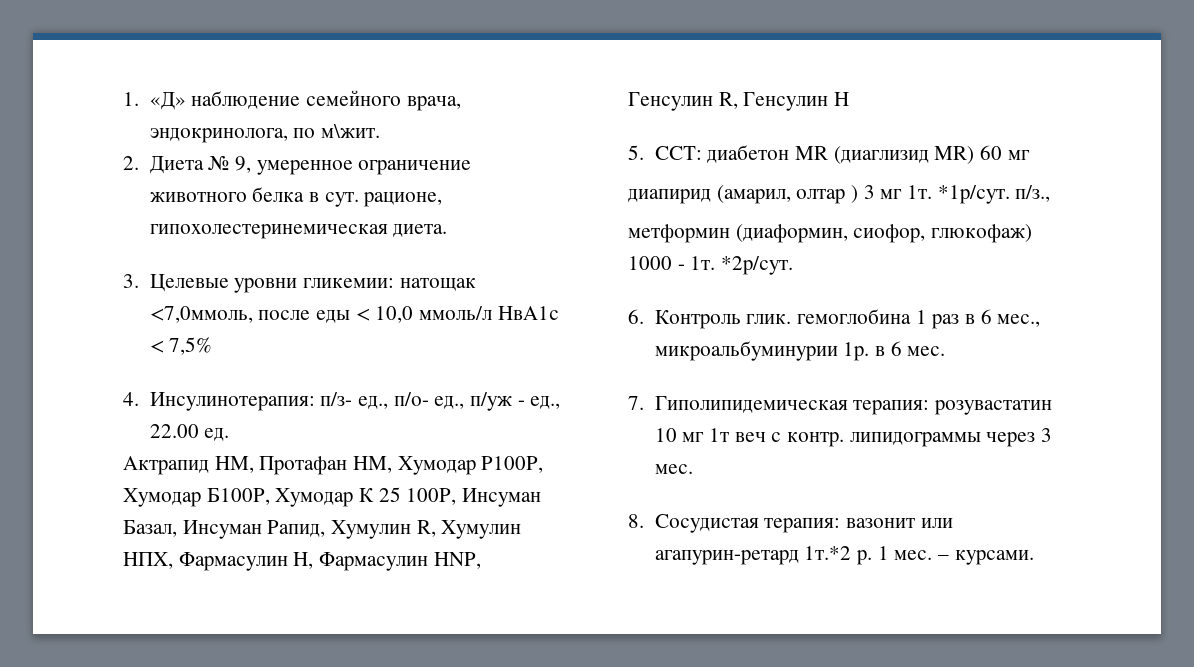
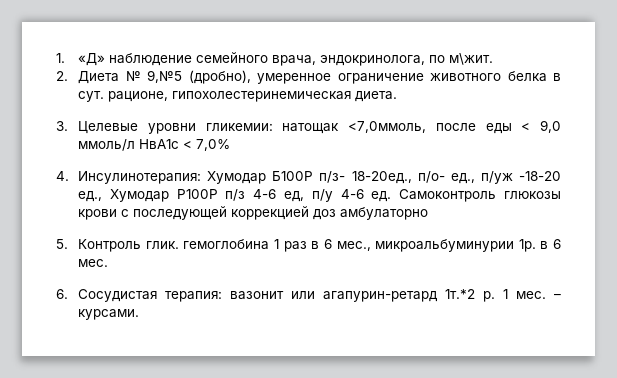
[235,156,252,173] 9, -> [147,70,251,84] 9,№5 (дробно),
[375,306,414,323] 10,0 -> [540,120,562,133] 9,0
[169,337,213,355] 7,5% -> [196,139,231,151] 7,0%
[320,392,561,411] [149,424,230,441] [123,456,544,475] [123,487,542,507] [123,520,522,539] [123,552,481,571] [628,92,850,111] [628,145,1030,164] [628,185,1051,204] [628,224,1033,243] [628,256,794,275] [628,309,644,324] п/з- ед., п/о- ед., п/уж - ед., 22.00 ед. // Актрапид НМ, Протафан НМ, Хумодар Р100Р, Хумодар Б100Р, Хумодар К 25 100Р, Инсуман Базал, Инсуман Рапид, Хумулин R, Хумулин НПХ, Фармасулин Н, Фармасулин НNР, Генсулин R, Генсулин Н // 5. ССТ: диабетон МR (диаглизид МR) 60 мг // диапирид (амарил, олтар ) 3 мг 1т. *1р/сут. п/з., // метформин (диаформин, сиофор, глюкофаж) 1000 - 1т. *2р/сут. // 6. -> [207,171,562,184] [78,189,562,202] [78,206,429,220] [56,239,68,249] Хумодар Б100Р п/з- 18-20ед., п/о- ед., п/уж -18-20 ед., Хумодар Р100Р п/з 4-6 ед, п/у 4-6 ед. Самоконтроль глюкозы крови с последующей коррекцией доз амбулаторно // 5.
[628,396,1053,415] [654,428,1053,447] [654,464,693,474] [628,514,644,528] 7. Гиполипидемическая терапия: розувастатин 10 мг 1т веч с контр. липидограммы через 3 мес. // 8. -> [56,289,68,299] 6.

